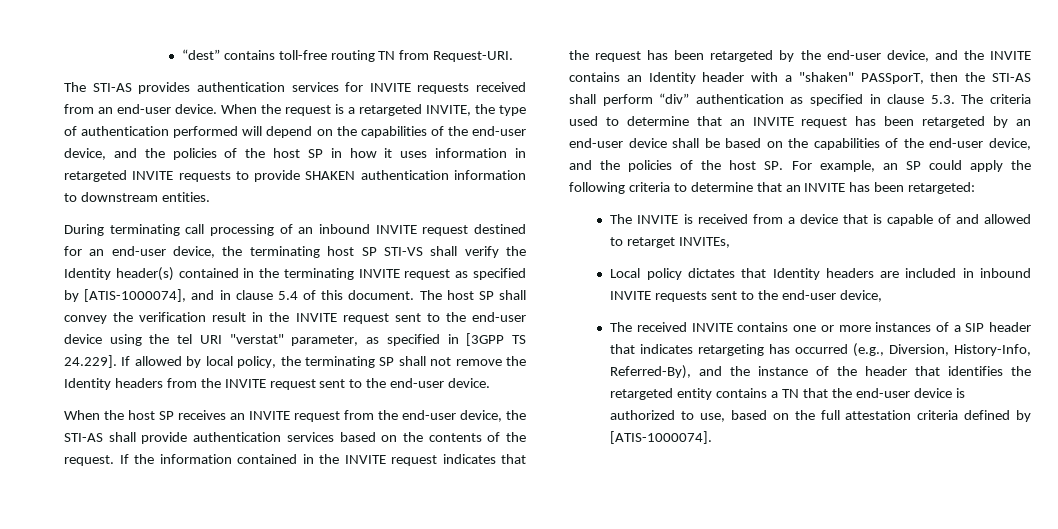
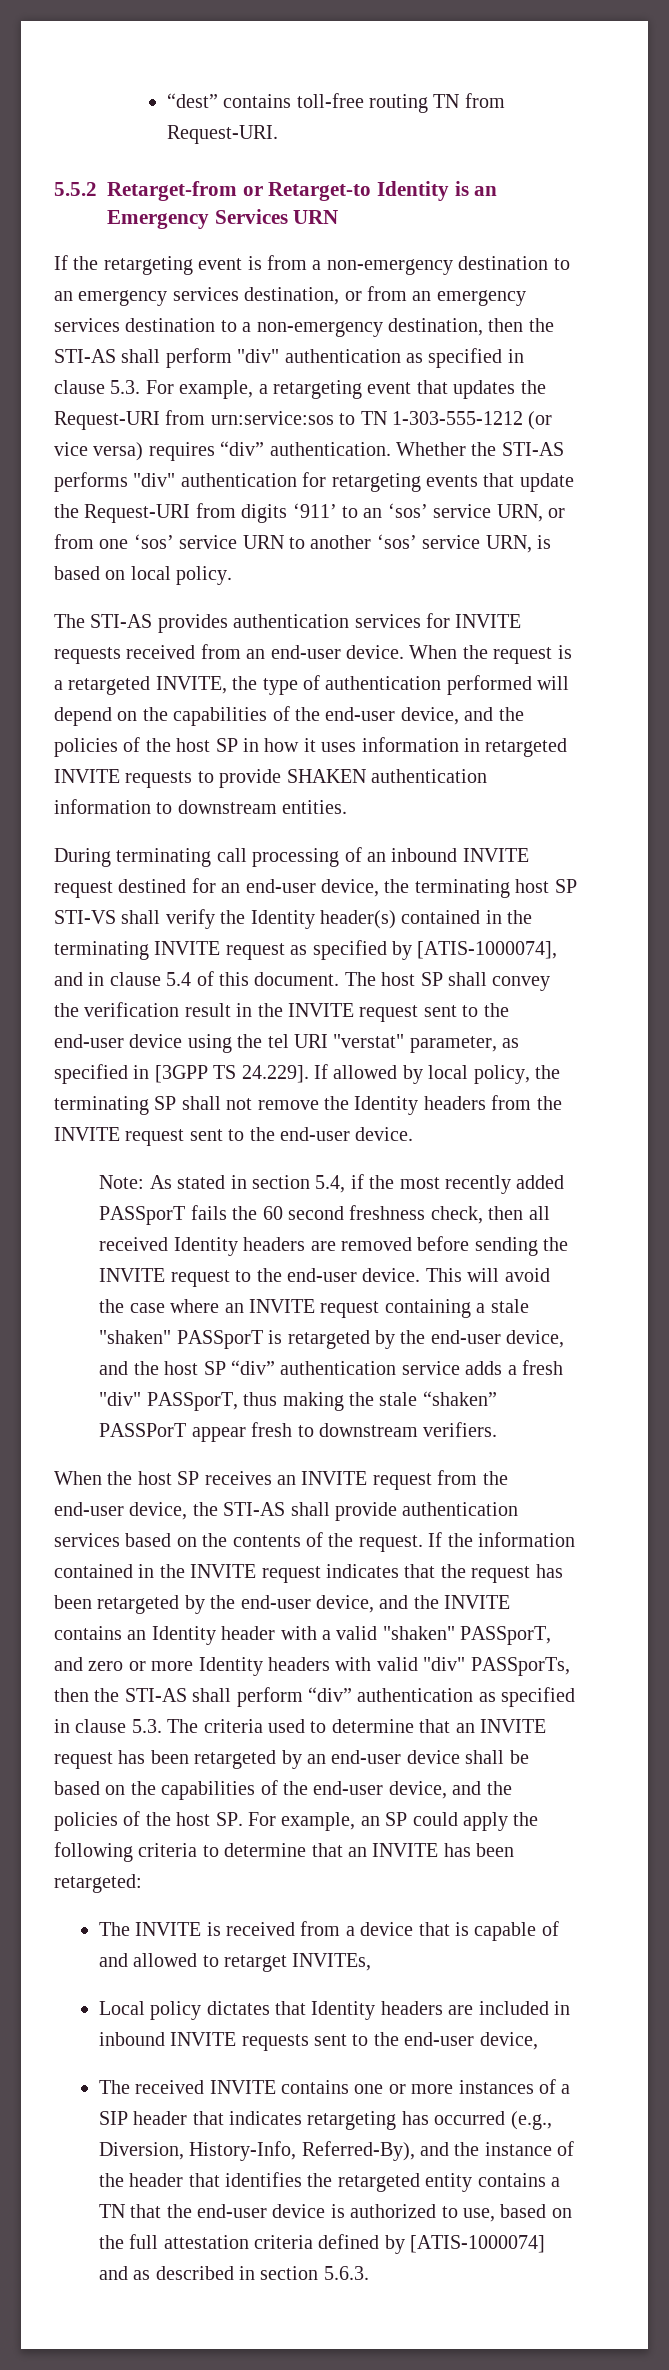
(514, 56) none -> [54,181,498,201] [107,209,339,229] [54,255,570,275] [54,286,526,306] [54,318,554,337] [54,348,524,368] [54,380,546,399] [54,410,553,430] [54,441,564,461] [54,472,574,492] [54,503,565,523] [54,534,551,553] [54,566,233,585] // 5.5.2 Retarget-from or Retarget-to Identity is an Emergency Services URN // If the retargeting event is from a non-emergency destination to an emergency services destination, or from an emergency services destination to a non-emergency destination, then the STI-AS shall perform "div" authentication as specified in clause 5.3. For example, a retargeting event that updates the Request-URI from urn:service:sos to TN 1-303-555-1212 (or vice versa) requires “div” authentication. Whether the STI-AS performs "div" authentication for retargeting events that update the Request-URI from digits ‘911’ to an ‘sos’ service URN, or from one ‘sos’ service URN to another ‘sos’ service URN, is based on local policy.
(491, 383) none -> [99,1174,565,1194] [99,1205,550,1225] [99,1236,569,1256] [99,1268,550,1287] [99,1299,529,1318] [99,1330,565,1349] [99,1360,564,1375] [99,1391,497,1411] [99,1422,498,1442] // Note: As stated in section 5.4, if the most recently added PASSporT fails the 60 second freshness check, then all received Identity headers are removed before sending the INVITE request to the end-user device. This will avoid the case where an INVITE request containing a stale "shaken" PASSporT is retargeted by the end-user device, and the host SP “div” authentication service adds a fresh "div" PASSporT, thus making the stale “shaken” PASSPorT appear fresh to downstream verifiers.
(792, 78) none -> [336,1626,378,1640] valid
(924, 78) none -> [54,1657,570,1676] and zero or more Identity headers with valid "div" PASSporTs,
[610,431,713,444] [ATIS-1000074]. -> [410,2235,546,2253] [98,2266,369,2280] [ATIS-1000074] and as described in section 5.6.3.

